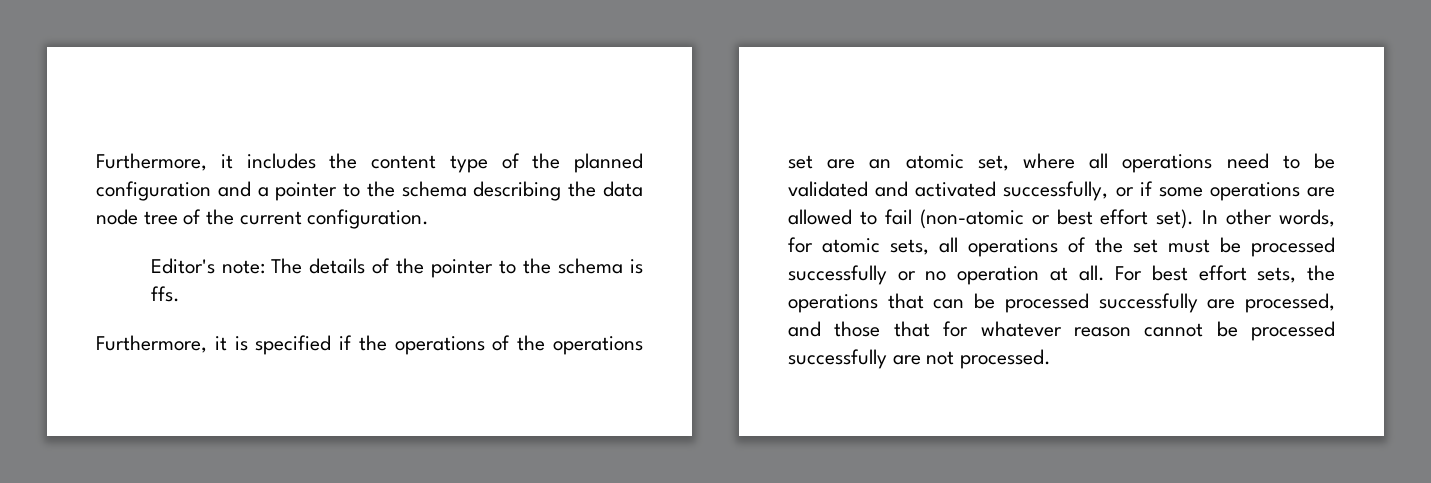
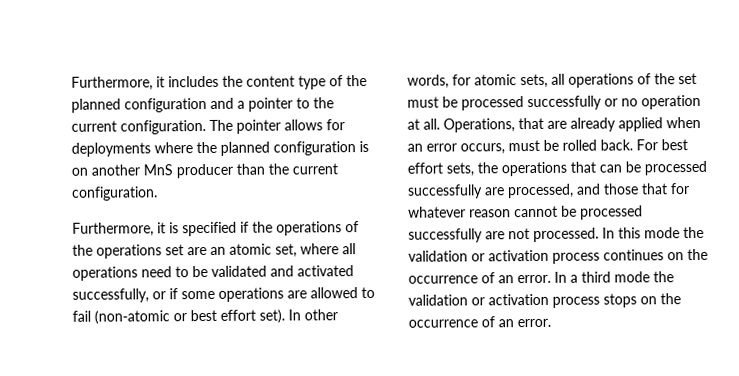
[401,181,643,201] [96,209,430,229] [150,258,643,278] [150,286,180,302] schema describing the data node tree of the current configuration. // Editor's note: The details of the pointer to the schema is ffs. -> [71,119,345,135] [71,141,369,157] [71,163,338,179] [71,186,158,201] current configuration. The pointer allows for deployments where the planned configuration is on another MnS producer than the current configuration.
(1105, 273) none -> [443,116,701,133] [407,139,633,155] Operations, that are already applied when an error occurs, must be rolled back.
(1052, 359) none -> [602,226,704,239] [408,248,708,264] [408,271,674,284] [408,293,681,308] [408,316,551,328] In this mode the validation or activation process continues on the occurrence of an error. In a third mode the validation or activation process stops on the occurrence of an error.

